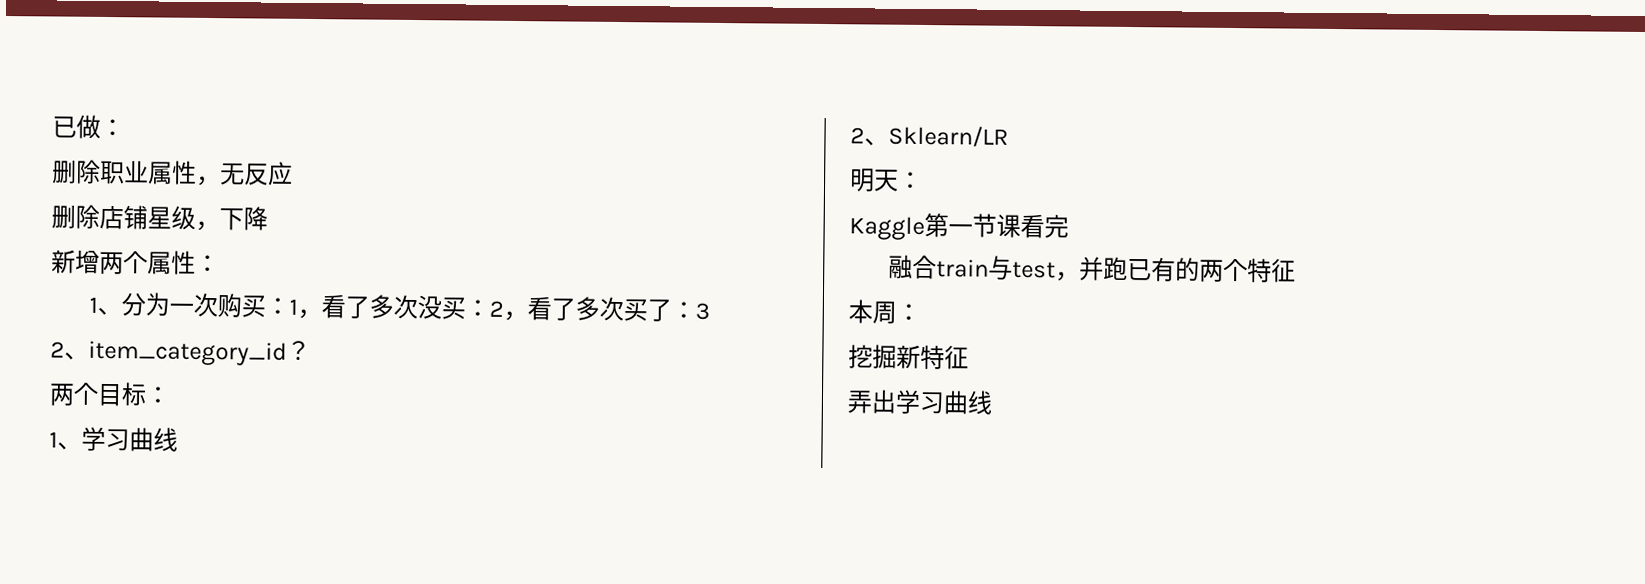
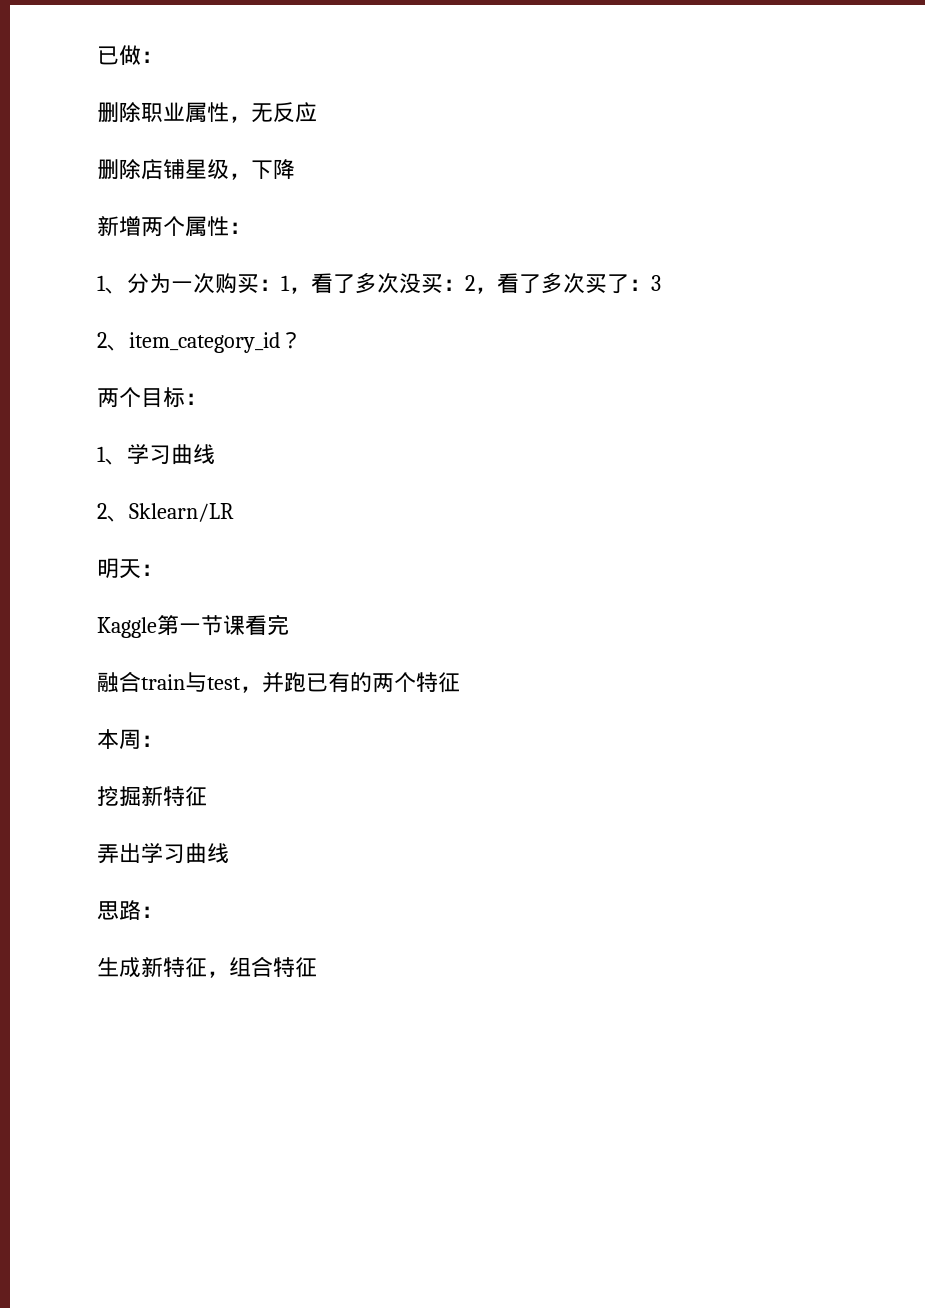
(993, 402) none -> [97,900,163,920] [97,956,317,978] // 思路： // 生成新特征，组合特征

